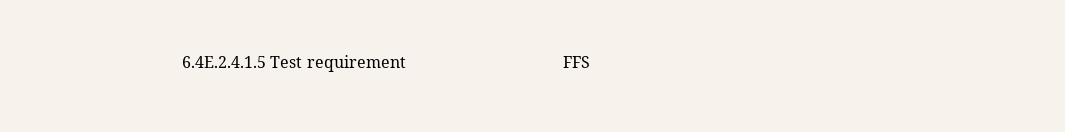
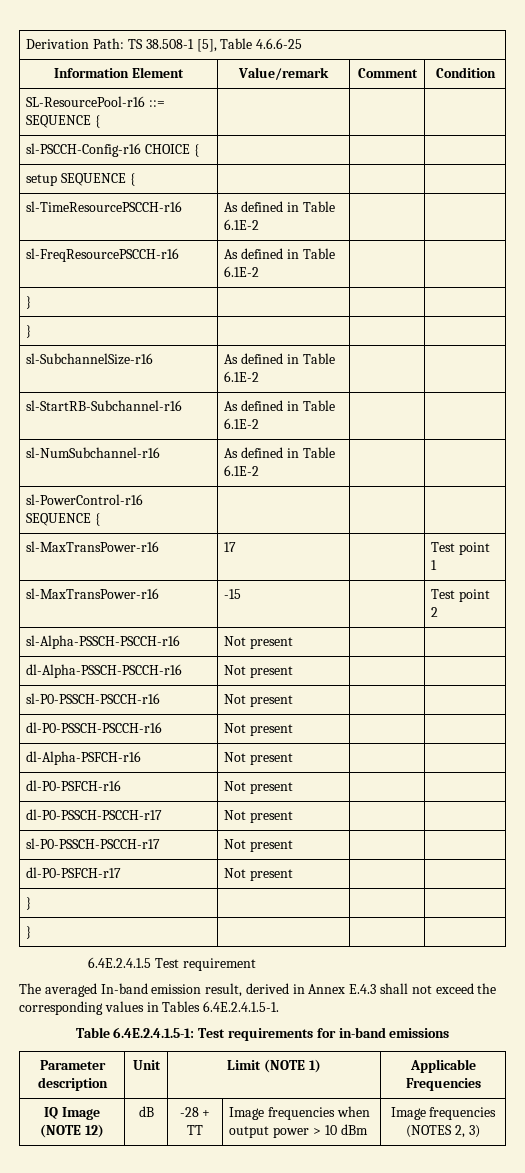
[182,55,406,72] [563,56,590,68] 6.4E.2.4.1.5 Test requirement // FFS -> [26,38,303,52] [54,67,184,78] [238,67,329,80] [357,68,418,78] [435,67,496,78] [26,96,166,107] [26,115,101,128] [26,143,200,157] [26,173,136,186] [26,201,183,212] [224,201,335,212] [224,219,260,230] [26,248,180,262] [224,248,335,259] [224,266,260,277] [26,296,32,309] [26,325,32,338] [26,353,154,365] [224,353,335,364] [224,371,260,382] [26,400,183,411] [224,400,335,411] [224,418,260,429] [26,447,161,458] [224,447,335,458] [224,465,260,476] [26,494,144,505] [26,513,101,526] [26,541,160,552] [224,542,237,552] [431,542,491,555] [431,560,438,570] [26,588,160,599] [224,589,242,599] [431,589,491,602] [431,607,439,617] [26,635,181,649] [224,636,294,649] [26,664,183,678] [224,665,294,678] [26,693,161,704] [224,694,294,707] [26,722,163,733] [224,723,294,736] [26,751,142,765] [224,752,294,765] [26,780,122,791] [224,781,294,794] [26,809,163,820] [224,810,294,823] [26,838,161,849] [224,839,294,852] [26,867,122,878] [224,868,294,881] [26,897,32,910] [26,926,32,939] [88,957,256,971] [19,983,497,997] [19,1001,280,1015] [75,1027,450,1041] [39,1060,106,1070] [37,1077,108,1091] [132,1060,161,1070] [227,1059,321,1073] [409,1059,476,1073] [405,1078,481,1091] [44,1107,100,1120] [40,1124,104,1138] [138,1106,154,1117] [179,1107,211,1117] [187,1125,203,1135] [229,1106,371,1120] [229,1124,368,1138] [390,1107,497,1120] [406,1125,480,1138] Derivation Path: TS 38.508-1 [5], Table 4.6.6-25 // Information Element | Value/remark | Comment | Condition // SL-ResourcePool-r16 ::= SEQUENCE { | | | // sl-PSCCH-Config-r16 CHOICE { | | | // setup SEQUENCE { | | | // sl-TimeResourcePSCCH-r16 | As defined in Table 6.1E-2 | | // sl-FreqResourcePSCCH-r16 | As defined in Table 6.1E-2 | | // } | | | // } | | | // sl-SubchannelSize-r16 | As defined in Table 6.1E-2 | | // sl-StartRB-Subchannel-r16 | As defined in Table 6.1E-2 | | // sl-NumSubchannel-r16 | As defined in Table 6.1E-2 | | // sl-PowerControl-r16 SEQUENCE { | | | // sl-MaxTransPower-r16 | 17 | | Test point 1 // sl-MaxTransPower-r16 | -15 | | Test point 2 // sl-Alpha-PSSCH-PSCCH-r16 | Not present | | // dl-Alpha-PSSCH-PSCCH-r16 | Not present | | // sl-P0-PSSCH-PSCCH-r16 | Not present | | // dl-P0-PSSCH-PSCCH-r16 | Not present | | // dl-Alpha-PSFCH-r16 | Not present | | // dl-P0-PSFCH-r16 | Not present | | // dl-P0-PSSCH-PSCCH-r17 | Not present | | // sl-P0-PSSCH-PSCCH-r17 | Not present | | // dl-P0-PSFCH-r17 | Not present | | // } | | | // } | | | // 6.4E.2.4.1.5 Test requirement // The averaged In-band emission result, derived in Annex E.4.3 shall not exceed the corresponding values in Tables 6.4E.2.4.1.5-1. // Table 6.4E.2.4.1.5-1: Test requirements for in-band emissions // Parameter description | Unit | Limit (NOTE 1) | Applicable Frequencies // IQ Image (NOTE 12) | dB | -28 + TT | Image frequencies when output power > 10 dBm | Image frequencies (NOTES 2, 3)

